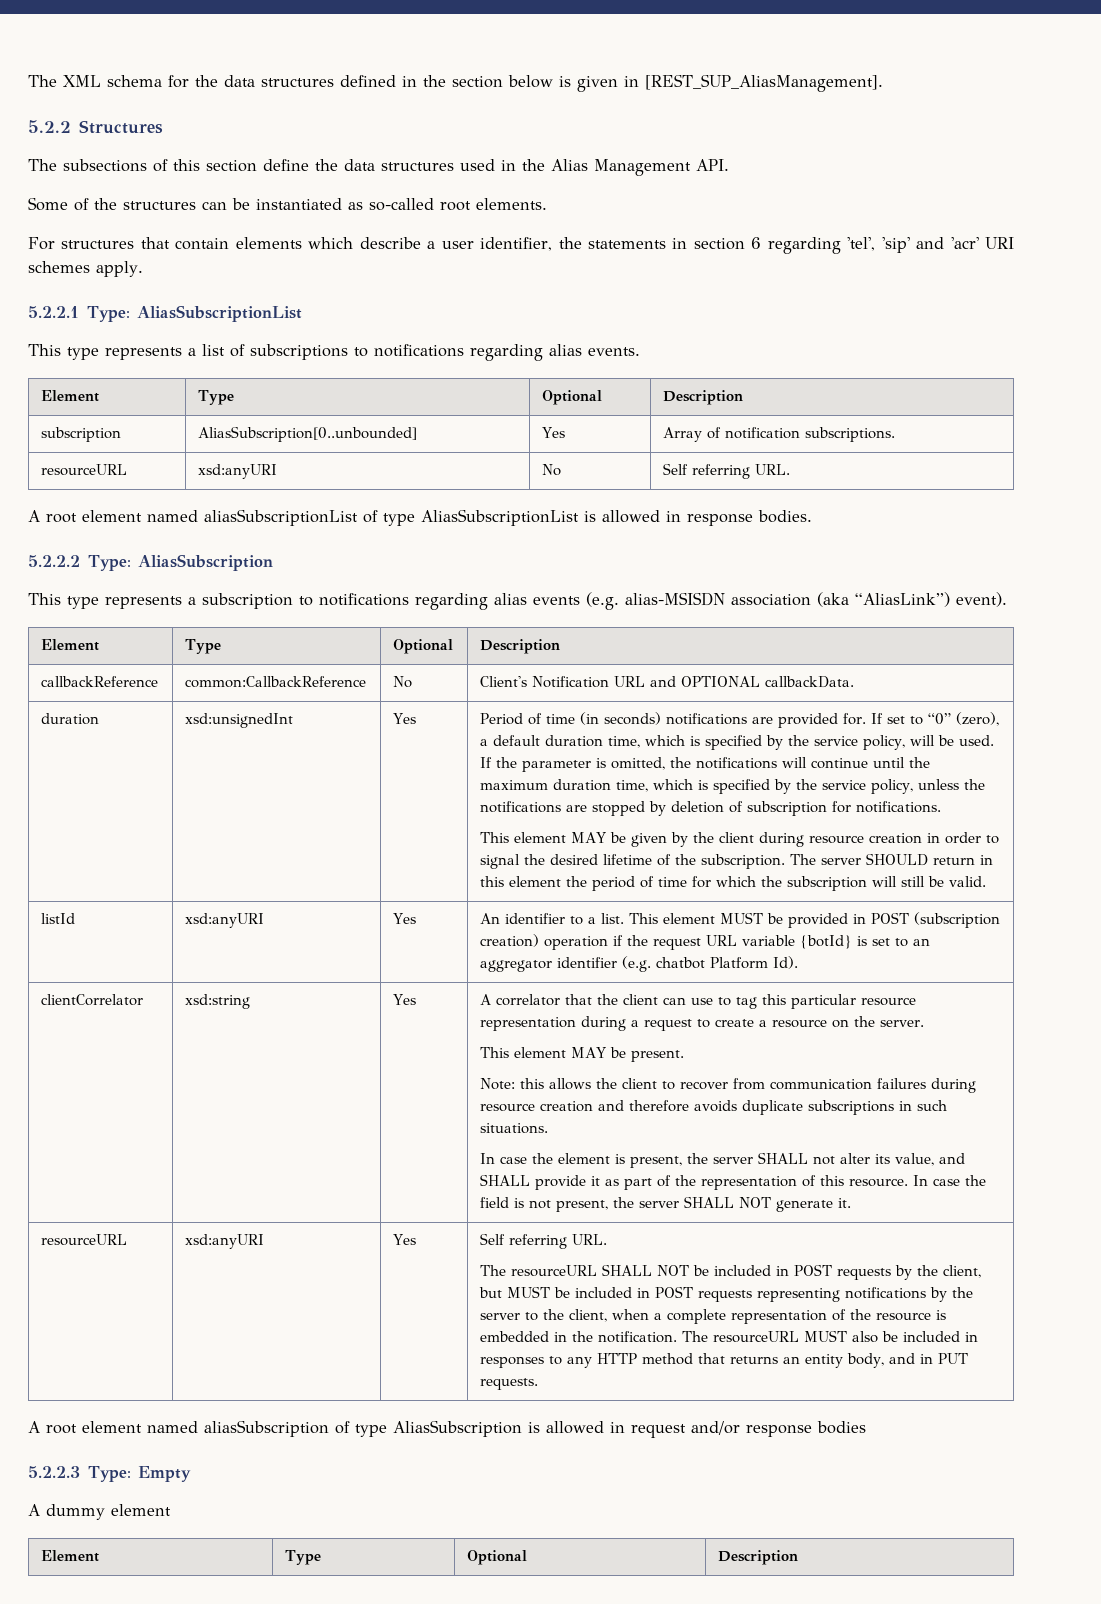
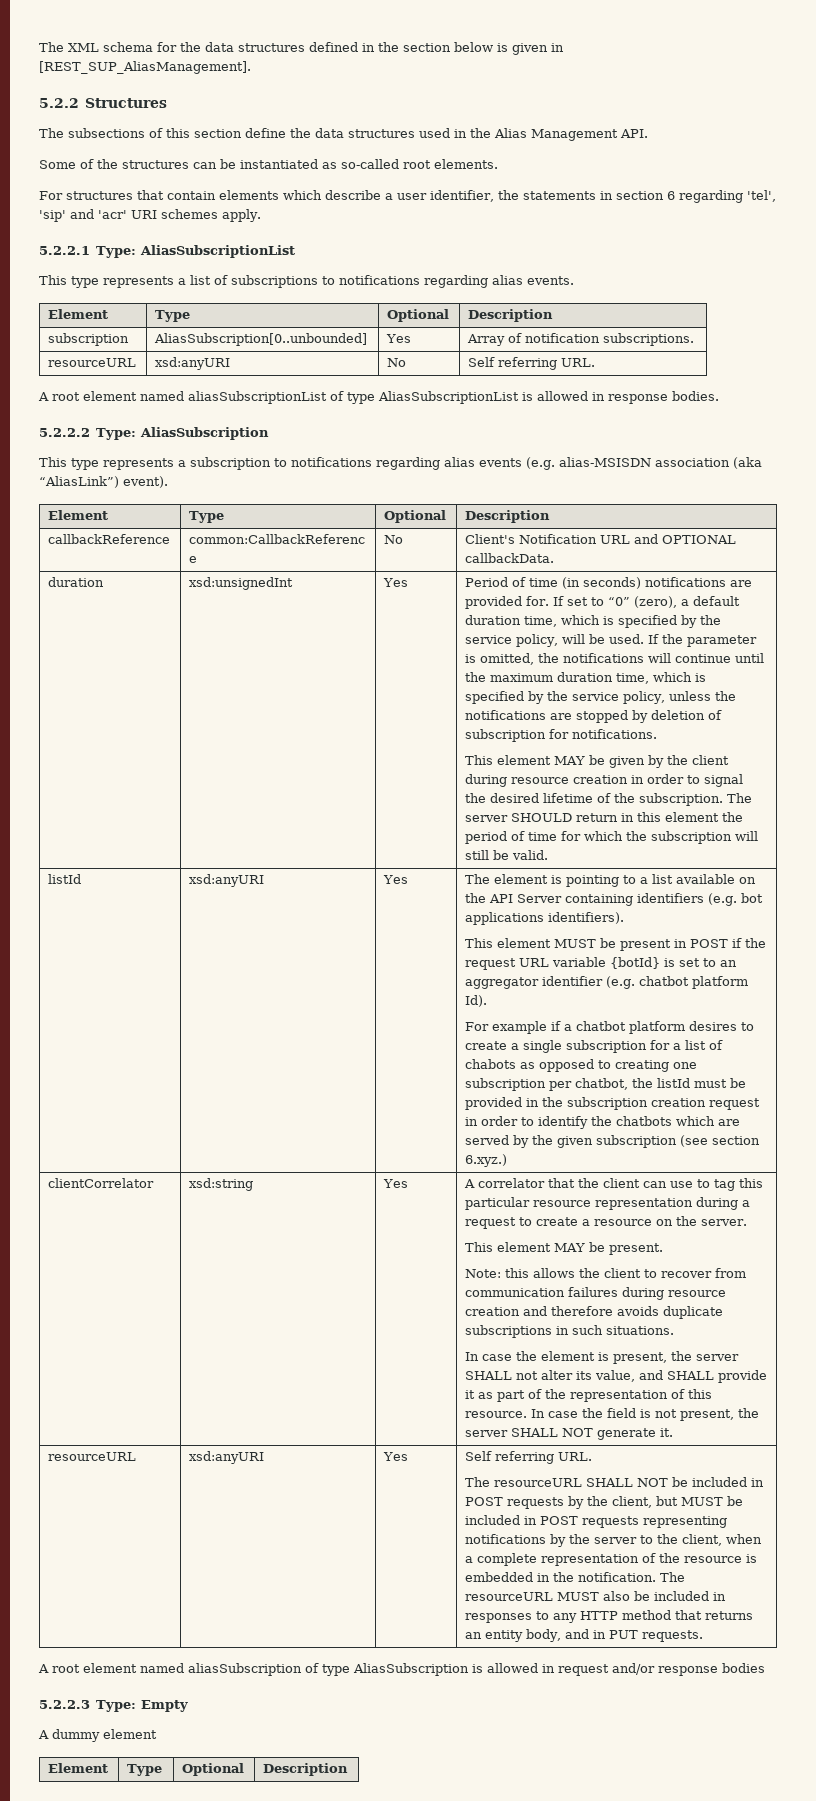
[480,913,625,925] An identifier to a list. -> [465,874,757,887] [465,893,764,906] [465,912,625,925] The element is pointing to a list available on the API Server containing identifiers (e.g. bot applications identifiers). //
[788,912,1001,928] [480,934,609,950] provided in POST (subscription creation) operation -> [620,939,729,951] present in POST
[710,957,769,969] Platform -> [692,976,749,989] platform
(799, 962) none -> [465,1021,755,1034] [465,1040,724,1053] [465,1059,698,1072] [465,1078,747,1091] [465,1097,761,1110] [465,1116,741,1129] [465,1135,761,1148] [465,1154,508,1167] // For example if a chatbot platform desires to create a single subscription for a list of chabots as opposed to creating one subscription per chatbot, the listId must be provided in the subscription creation request in order to identify the chatbots which are served by the given subscription (see section 6.xyz.)

